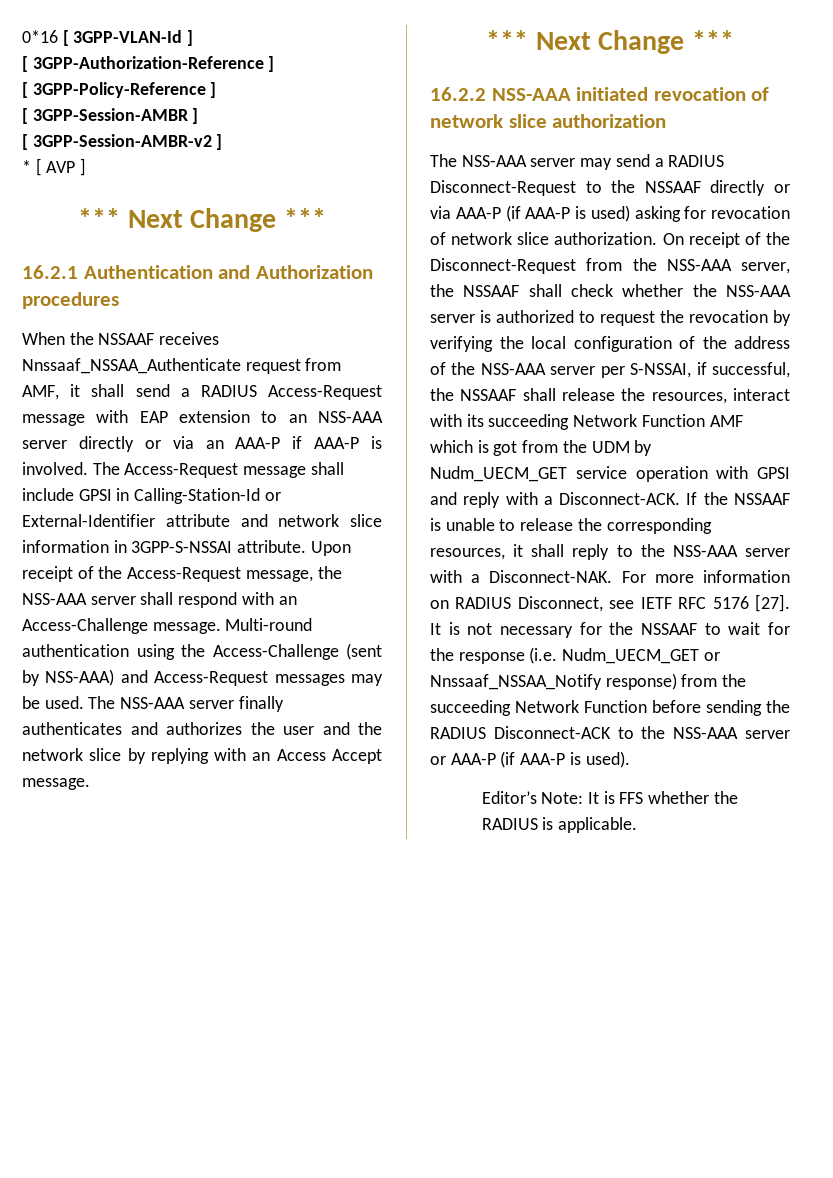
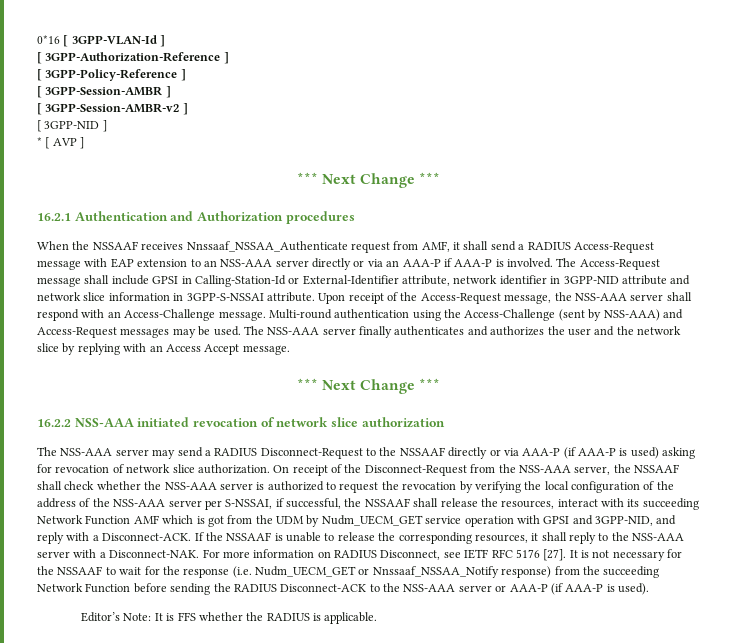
(223, 142) none -> [37,120,107,132] // [ 3GPP-NID ]
(155, 520) none -> [402,275,619,286] attribute, network identifier in 3GPP-NID
(457, 498) none -> [595,515,677,526] 3GPP-NID, and

